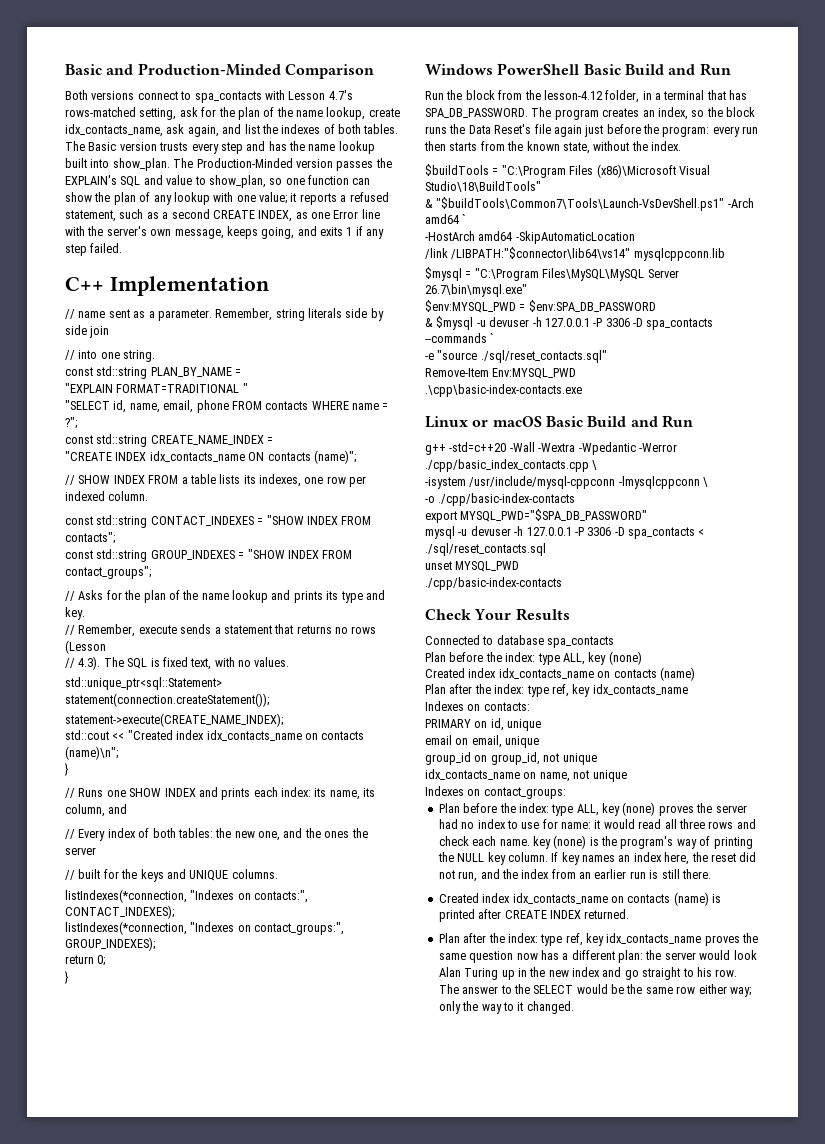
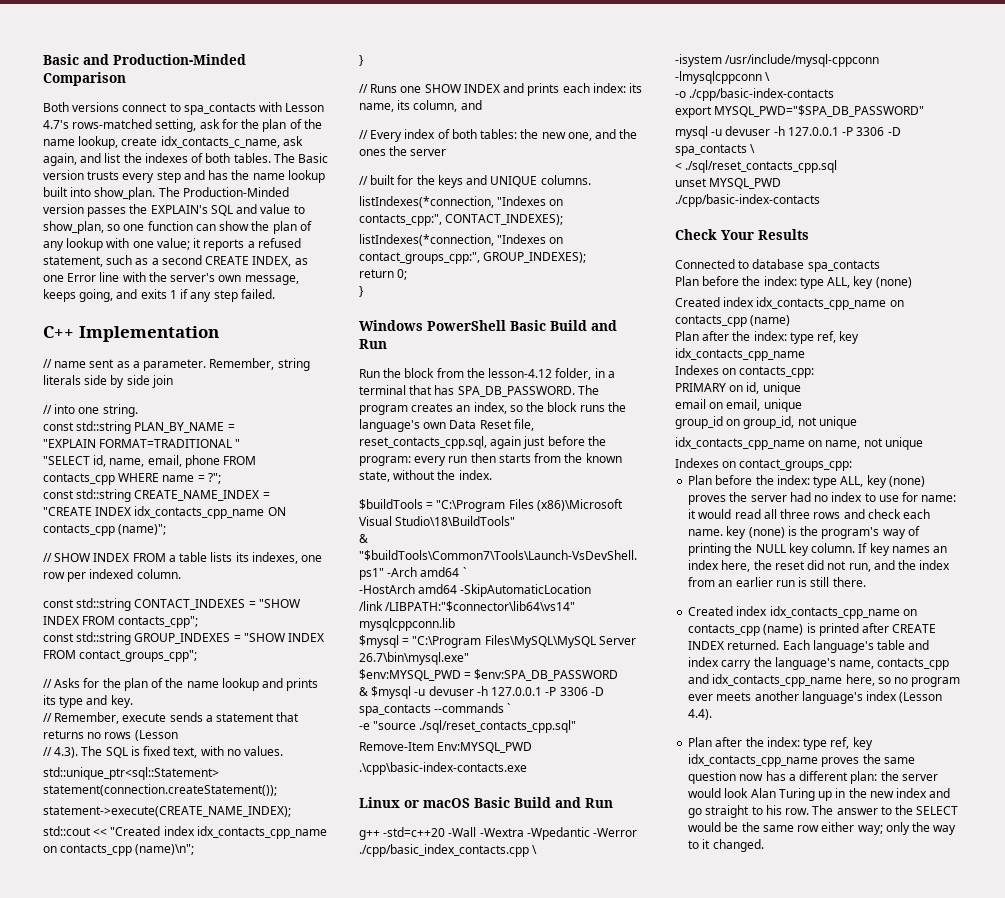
[65,124,163,137] idx_contacts_name, -> [160,136,280,148] idx_contacts_c_name,
[265,401,309,410] contacts -> [43,473,115,485] contacts_cpp
[149,451,311,462] idx_contacts_name ON contacts -> [134,506,286,519] [43,524,115,536] idx_contacts_cpp_name ON contacts_cpp
[65,532,115,544] contacts"; -> [118,616,199,628] contacts_cpp";
[65,566,151,579] contact_groups"; -> [79,650,198,662] contact_groups_cpp";
[206,730,365,741] idx_contacts_name on contacts -> [196,826,327,839] [43,844,133,856] idx_contacts_cpp_name on contacts_cpp
[254,890,309,903] contacts:", -> [359,214,442,226] contacts_cpp:",
[254,922,345,935] contact_groups:", -> [359,252,480,264] contact_groups_cpp:",
[468,124,551,134] Data Reset's file -> [359,419,534,432] [359,436,487,449] language's own Data Reset file, reset_contacts_cpp.sql,
[480,350,607,363] ./sql/reset_contacts.sql" -> [419,720,577,733] ./sql/reset_contacts_cpp.sql"
[698,529,705,536] [425,543,546,556] < ./sql/reset_contacts.sql -> [750,144,756,153] [675,160,838,173] \ // < ./sql/reset_contacts_cpp.sql
[498,668,657,679] idx_contacts_name on contacts -> [756,297,904,310] [675,315,747,327] idx_contacts_cpp_name on contacts_cpp
[592,684,688,695] [425,701,530,711] idx_contacts_name // Indexes on contacts: -> [675,348,805,361] [675,365,815,378] idx_contacts_cpp_name // Indexes on contacts_cpp:
[425,769,520,780] idx_contacts_name -> [675,437,805,450] idx_contacts_cpp_name
[483,787,566,799] contact_groups: -> [739,459,853,471] contact_groups_cpp:
[512,893,671,904] idx_contacts_name on contacts -> [769,606,917,619] [688,624,761,636] idx_contacts_cpp_name on contacts_cpp
[438,933,702,946] // Plan after the index: type ref, key idx_contacts_name -> [782,640,930,653] [688,657,950,670] [688,674,961,687] [688,691,943,704] [688,709,713,720] [688,737,873,750] [688,754,819,767] Each language's table and index carry the language's name, contacts_cpp and idx_contacts_cpp_name here, so no program ever meets another language's index (Lesson 4.4). // Plan after the index: type ref, key idx_contacts_cpp_name

